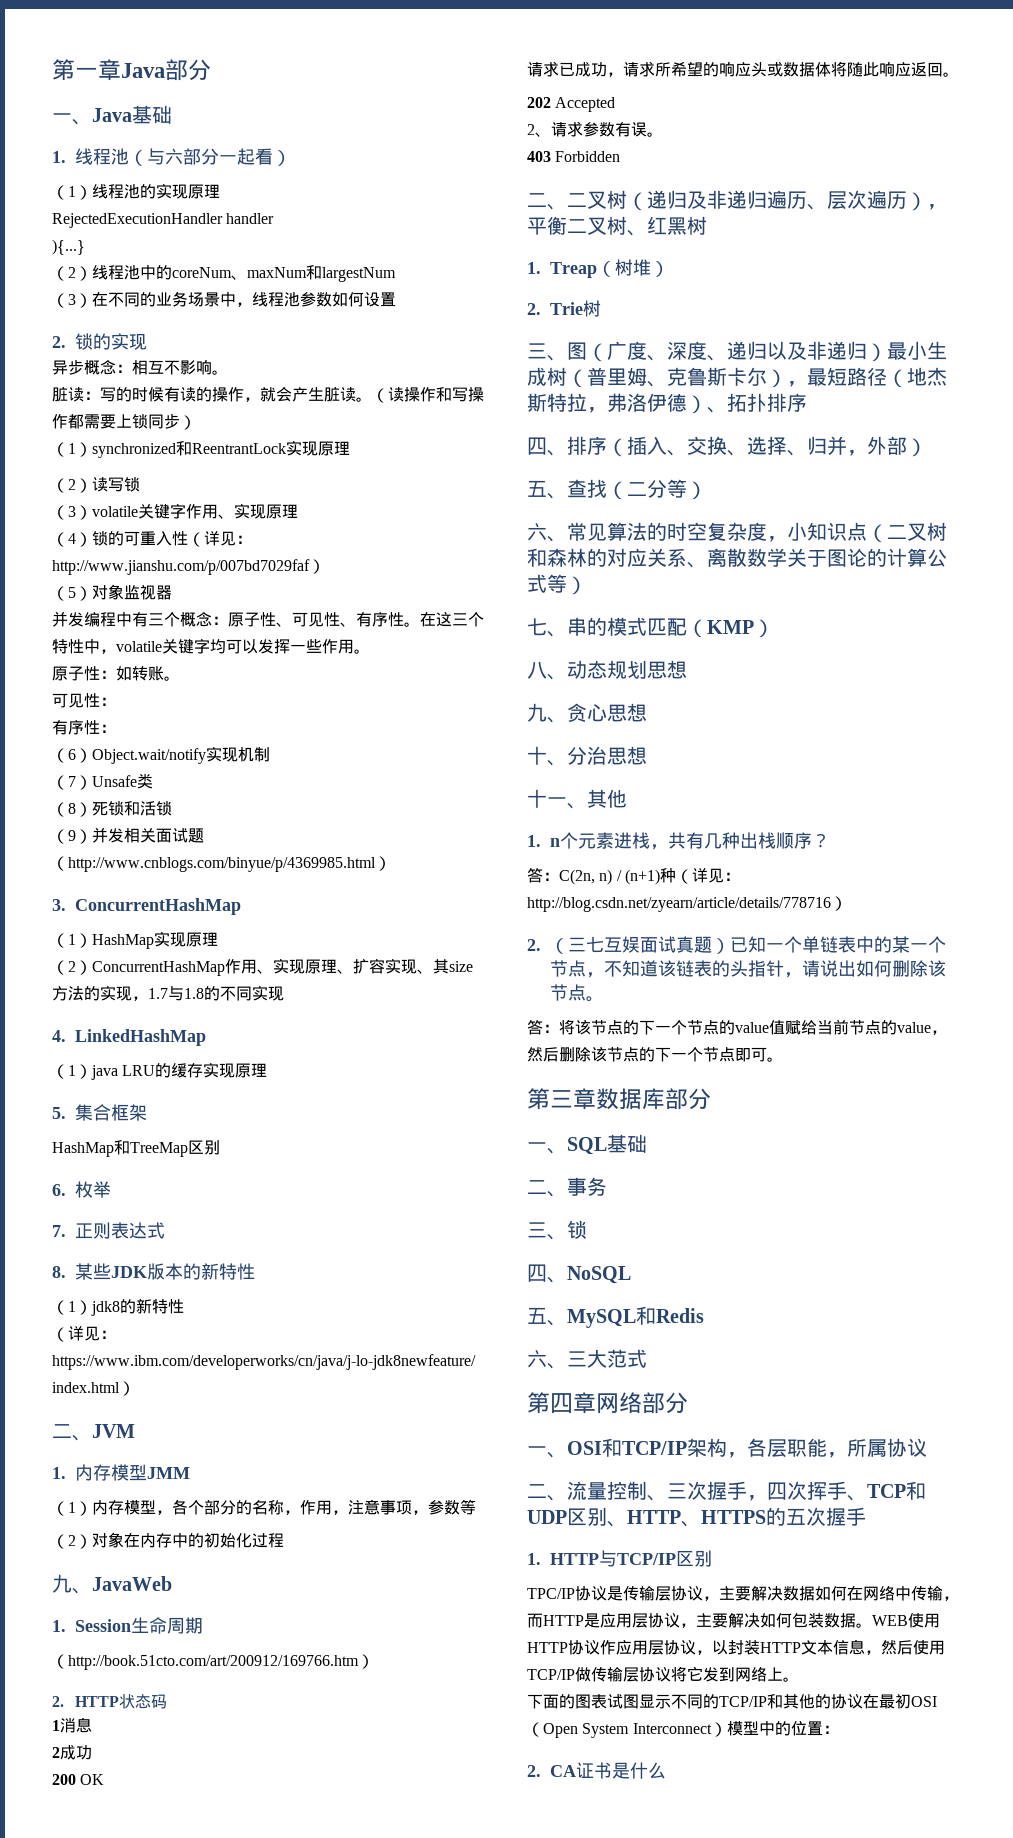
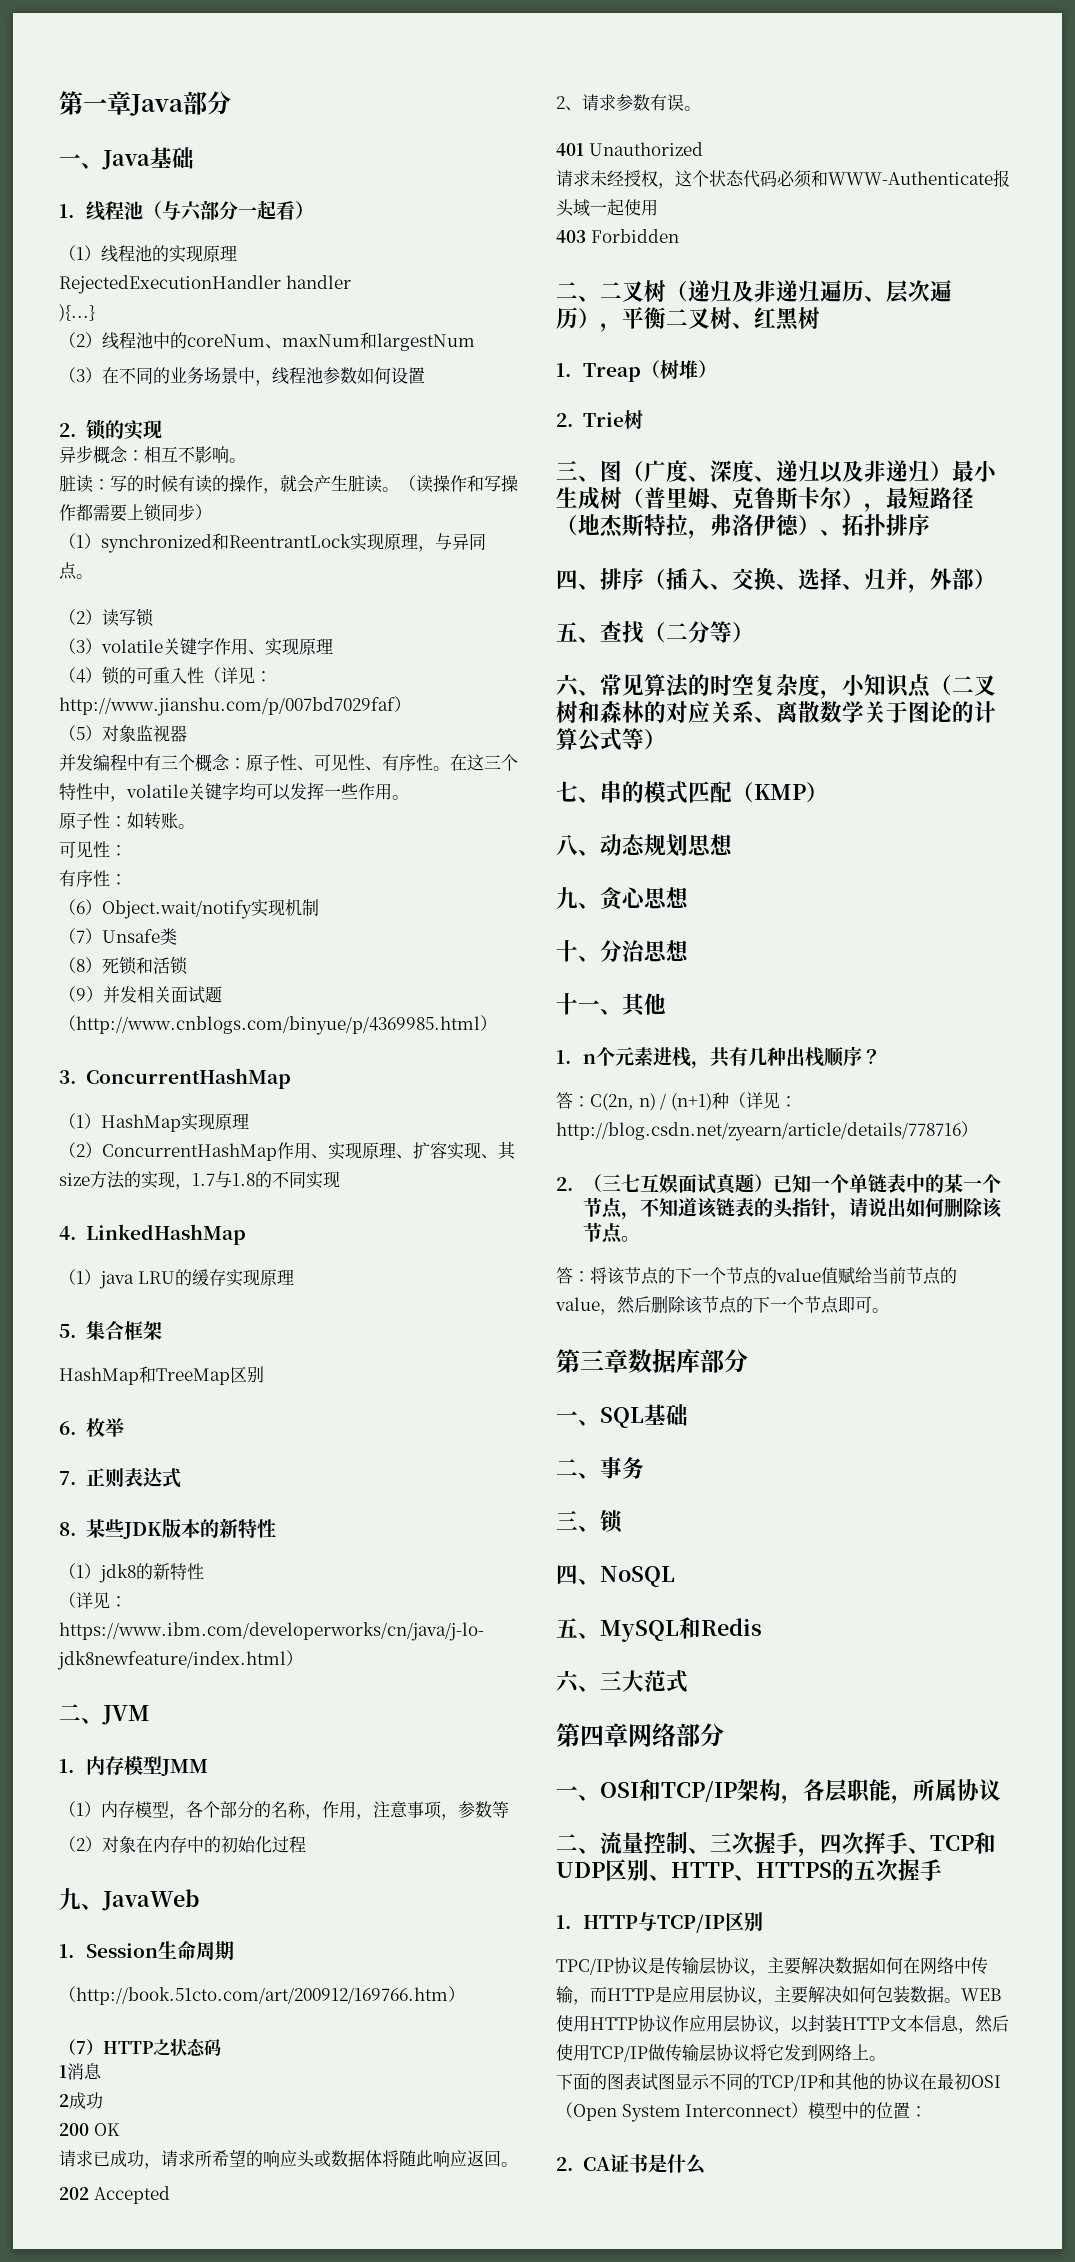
(350, 448) none -> [418,533,486,552] [59,562,93,580] ，与异同点。
[52,1696,120,1707] 2. HTTP -> [59,2039,170,2056] （7）HTTP之
(663, 134) none -> [556,142,703,156] [556,170,1010,189] [556,199,658,217] // 401 Unauthorized // 请求未经授权，这个状态代码必须和WWW-Authenticate报头域一起使用

